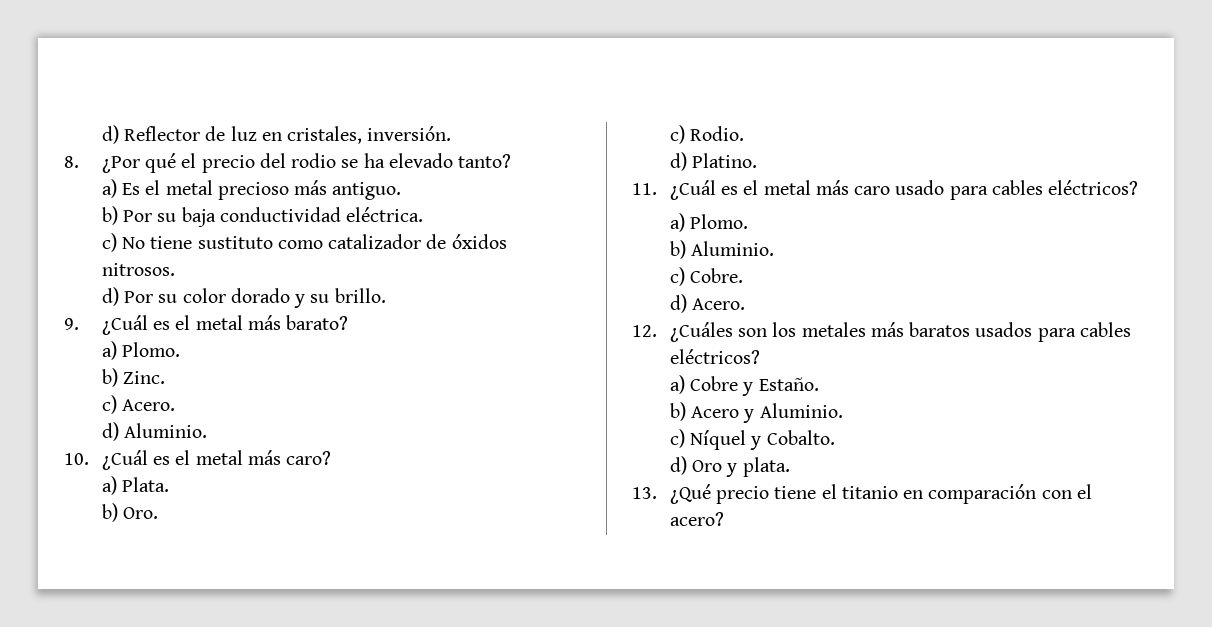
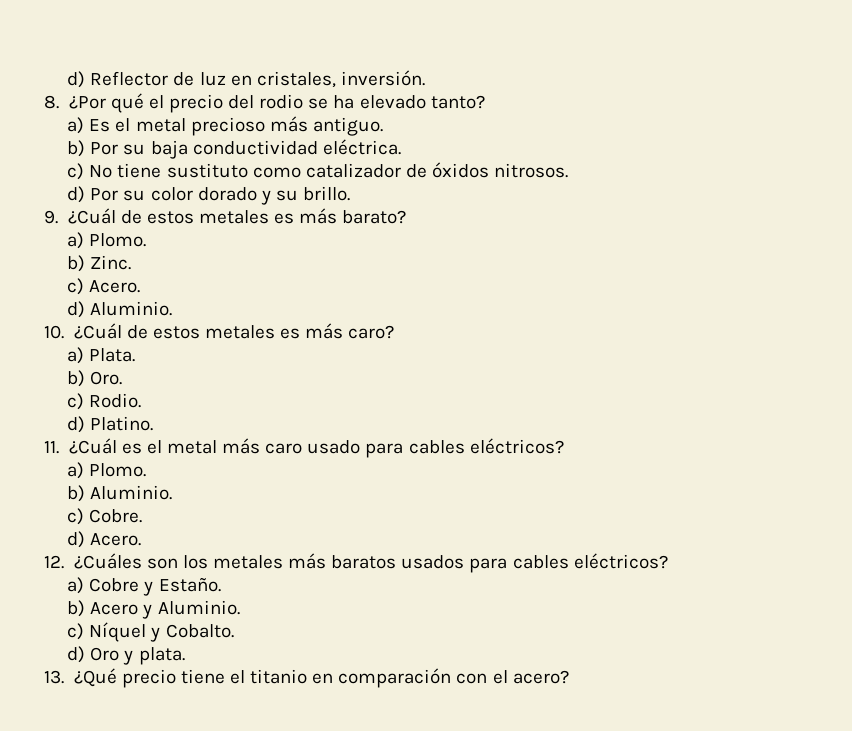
[153,315,243,330] es el metal -> [120,210,295,224] de estos metales es
[153,450,243,465] es el metal -> [126,325,301,339] de estos metales es

